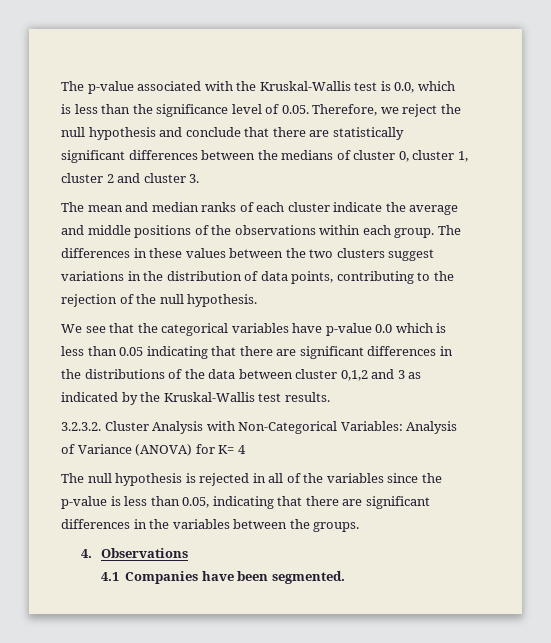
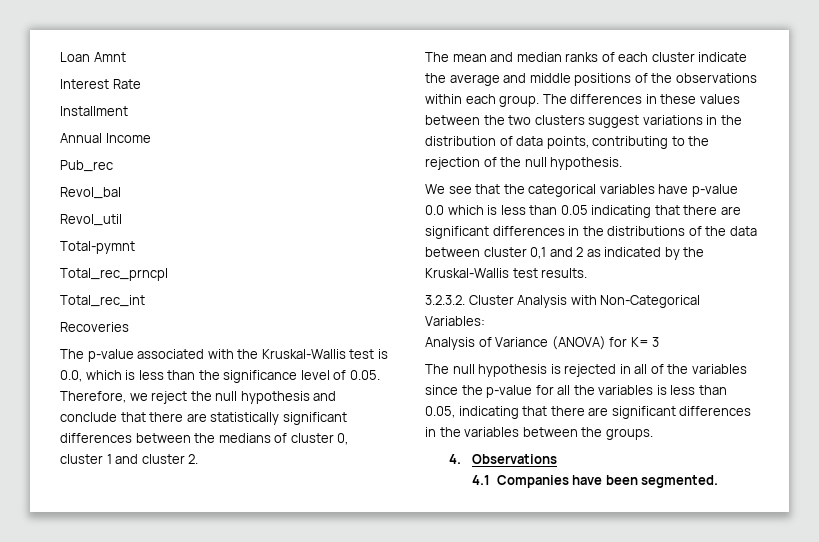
(61, 86) none -> [60,52,126,62] [60,79,141,89] [60,106,128,116] [60,133,151,143] [60,160,113,172] [60,187,121,199] [60,214,122,226] [60,241,135,254] [60,268,168,281] [60,295,145,307] [60,322,129,332] Loan Amnt // Interest Rate // Installment // Annual Income // Pub_rec // Revol_bal // Revol_util // Total-pymnt // Total_rec_prncpl // Total_rec_int // Recoveries //
[457,151,468,162] [61,173,114,183] 1, cluster 2 -> [106,454,112,464] 1
[189,174,200,183] 3. -> [188,454,199,464] 2.
[340,369,405,381] 0,1,2 and 3 -> [530,247,584,259] 0,1 and 2
(403, 426) none -> (485, 321) //
[237,445,246,454] 4 -> [652,337,660,347] 3
(107, 502) none -> [535,385,654,395] for all the variables

